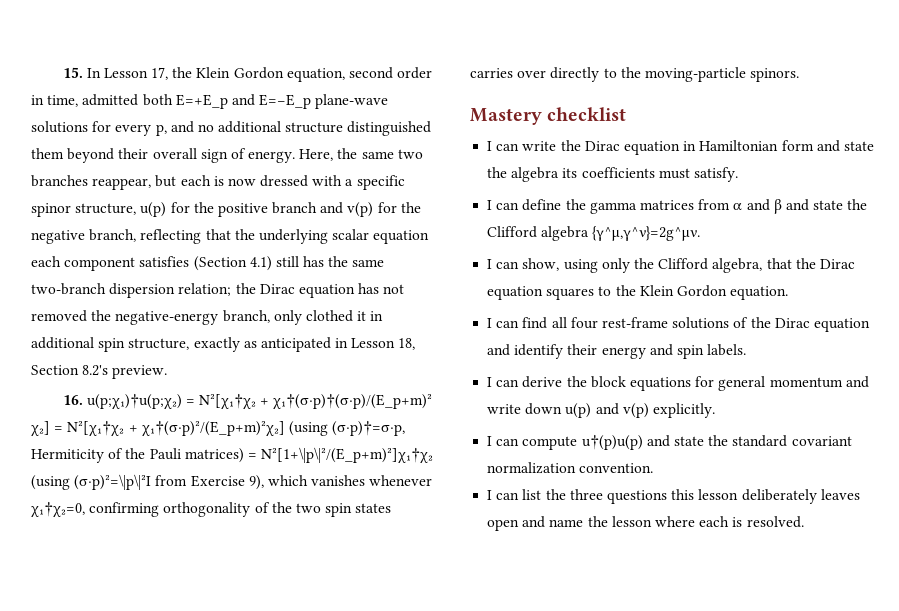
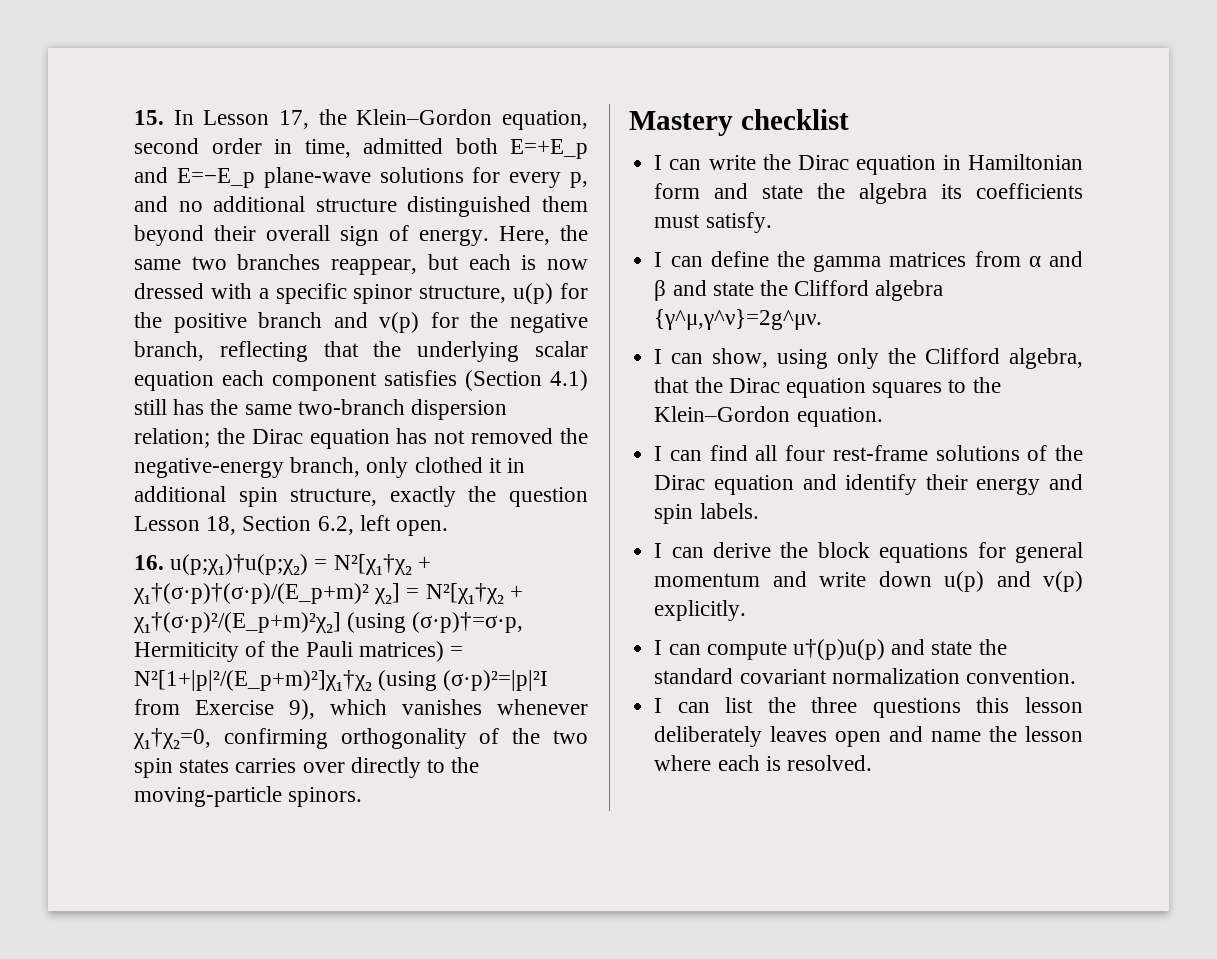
[196,67,284,79] Klein Gordon -> [356,109,493,125] Klein–Gordon
[243,337,416,352] [31,365,168,379] as anticipated in Lesson 18, Section 8.2's preview. -> [468,486,588,507] [134,515,449,536] the question Lesson 18, Section 6.2, left open.
[261,447,434,464] [31,474,152,490] N²[1+\|p\|²/(E_p+m)²]χ₁†χ₂ (using (σ·p)²=\|p\|²I -> [134,670,549,691] N²[1+|p|²/(E_p+m)²]χ₁†χ₂ (using (σ·p)²=|p|²I
[639,285,727,297] Klein Gordon -> [654,406,791,422] Klein–Gordon

